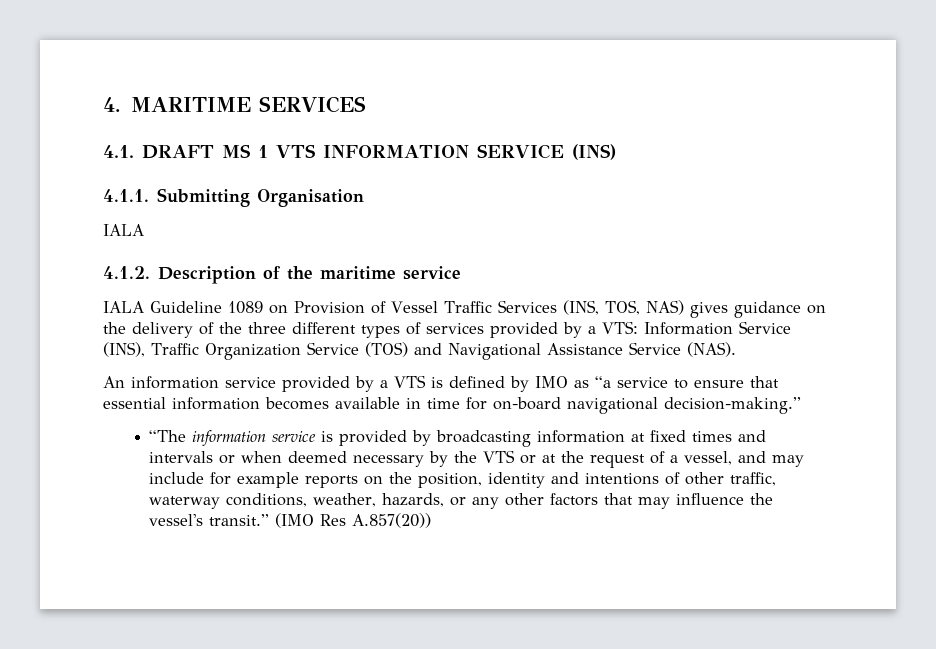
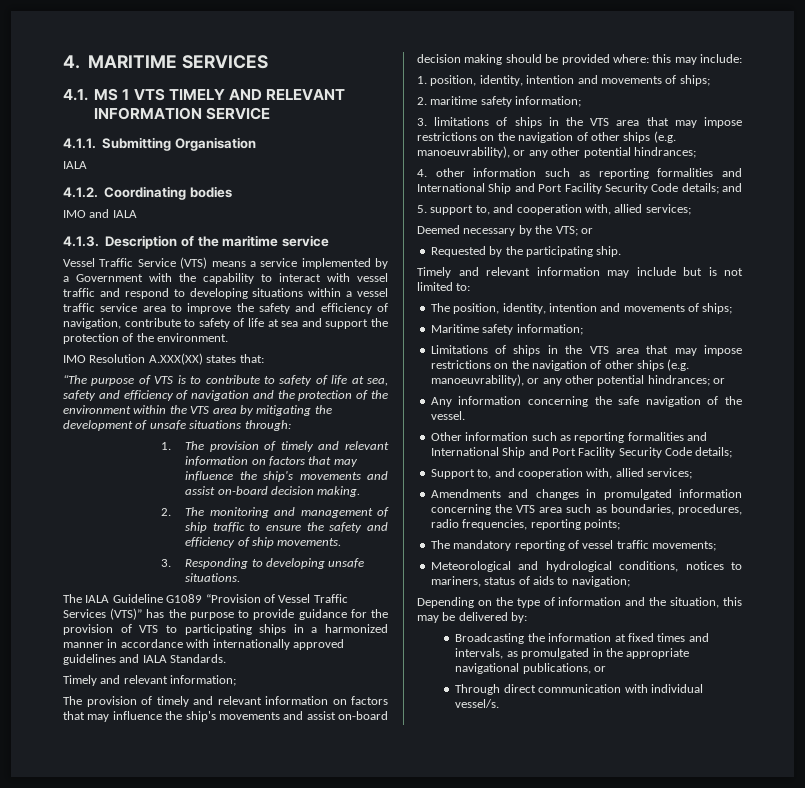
[142,145,215,159] DRAFT -> (88, 95) none
(317, 151) none -> [168,89,346,100] TIMELY AND RELEVANT
[572,144,617,160] (INS) -> (271, 113) none
(150, 272) none -> [104,186,232,200] [63,209,137,218] [63,236,99,247] Coordinating bodies // IMO and IALA // 4.1.3.
[103,300,826,318] [103,321,791,338] [103,342,736,360] [103,375,779,392] [103,397,801,414] [149,430,532,447] IALA Guideline 1089 on Provision of Vessel Traffic Services (INS, TOS, NAS) gives guidance on the delivery of the three different types of services provided by a VTS: Information Service (INS), Traffic Organization Service (TOS) and Navigational Assistance Service (NAS). // An information service provided by a VTS is defined by IMO as “a service to ensure that essential information becomes available in time for on-board navigational decision-making.” // “The information service is provided by broadcasting -> [63,257,388,269] [63,273,388,284] [63,288,388,299] [63,303,388,314] [63,318,388,329] [63,333,229,344] [63,353,264,365] [63,375,389,386] [63,390,388,401] [63,405,332,416] [63,420,291,431] [160,441,389,452] [185,456,358,467] [185,471,388,482] [185,486,361,497] [160,507,389,518] [185,522,388,533] [185,537,342,548] [160,558,365,569] [185,573,241,582] [63,594,348,603] [63,608,389,620] [63,624,388,635] [63,639,344,650] [63,654,227,665] [63,675,237,686] [63,696,388,707] [63,711,388,722] [417,54,742,65] [417,75,710,86] [417,96,582,107] [417,117,742,128] [417,131,676,143] [417,146,696,158] [417,168,742,179] [417,183,742,194] [417,204,691,215] [417,225,593,236] [430,246,622,257] [417,267,743,278] [417,282,471,291] [430,303,733,314] [430,324,583,335] [430,345,742,356] [430,359,690,371] [430,374,725,386] [430,396,742,407] [430,411,465,420] [430,432,707,443] [430,447,733,458] [430,468,692,479] [430,489,742,500] [430,504,742,515] [430,519,620,530] [430,540,716,551] [430,561,742,572] [430,576,630,587] [417,597,742,608] [417,612,528,623] [455,633,545,644] Vessel Traffic Service (VTS) means a service implemented by a Government with the capability to interact with vessel traffic and respond to developing situations within a vessel traffic service area to improve the safety and efficiency of navigation, contribute to safety of life at sea and support the protection of the environment. // IMO Resolution A.XXX(XX) states that: // “The purpose of VTS is to contribute to safety of life at sea, safety and efficiency of navigation and the protection of the environment within the VTS area by mitigating the development of unsafe situations through: // 1. The provision of timely and relevant information on factors that may influence the ship's movements and assist on-board decision making. // 2. The monitoring and management of ship traffic to ensure the safety and efficiency of ship movements. // 3. Responding to developing unsafe situations. // The IALA Guideline G1089 “Provision of Vessel Traffic Services (VTS)” has the purpose to provide guidance for the provision of VTS to participating ships in a harmonized manner in accordance with internationally approved guidelines and IALA Standards. // Timely and relevant information; // The provision of timely and relevant information on factors that may influence the ship's movements and assist on-board decision making should be provided where: this may include: // 1. position, identity, intention and movements of ships; // 2. maritime safety information; // 3. limitations of ships in the VTS area that may impose restrictions on the navigation of other ships (e.g. manoeuvrability), or any other potential hindrances; // 4. other information such as reporting formalities and International Ship and Port Facility Security Code details; and // 5. support to, and cooperation with, allied services; // Deemed necessary by the VTS; or // Requested by the participating ship. // Timely and relevant information may include but is not limited to: // The position, identity, intention and movements of ships; // Maritime safety information; // Limitations of ships in the VTS area that may impose restrictions on the navigation of other ships (e.g. manoeuvrability), or any other potential hindrances; or // Any information concerning the safe navigation of the vessel. // Other information such as reporting formalities and International Ship and Port Facility Security Code details; // Support to, and cooperation with, allied services; // Amendments and changes in promulgated information concerning the VTS area such as boundaries, procedures, radio frequencies, reporting points; // The mandatory reporting of vessel traffic movements; // Meteorological and hydrological conditions, notices to mariners, status of aids to navigation; // Depending on the type of information and the situation, this may be delivered by: // Broadcasting the
[149,450,805,468] [149,472,777,488] [149,493,774,509] [149,513,432,528] intervals or when deemed necessary by the VTS or at the request of a vessel, and may include for example reports on the position, identity and intentions of other traffic, waterway conditions, weather, hazards, or any other factors that may influence the vessel's transit.” (IMO Res A.857(20)) -> [455,648,690,659] [455,663,607,674] [455,684,703,695] [455,699,500,708] intervals, as promulgated in the appropriate navigational publications, or // Through direct communication with individual vessel/s.

